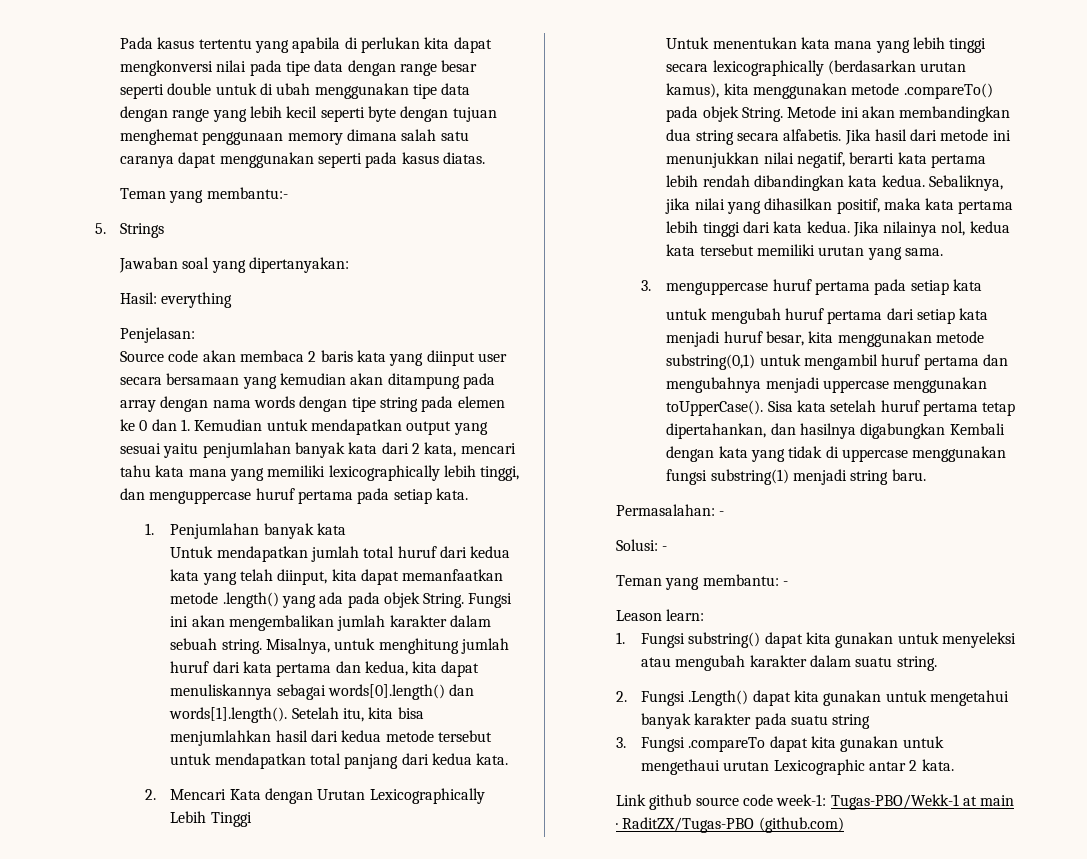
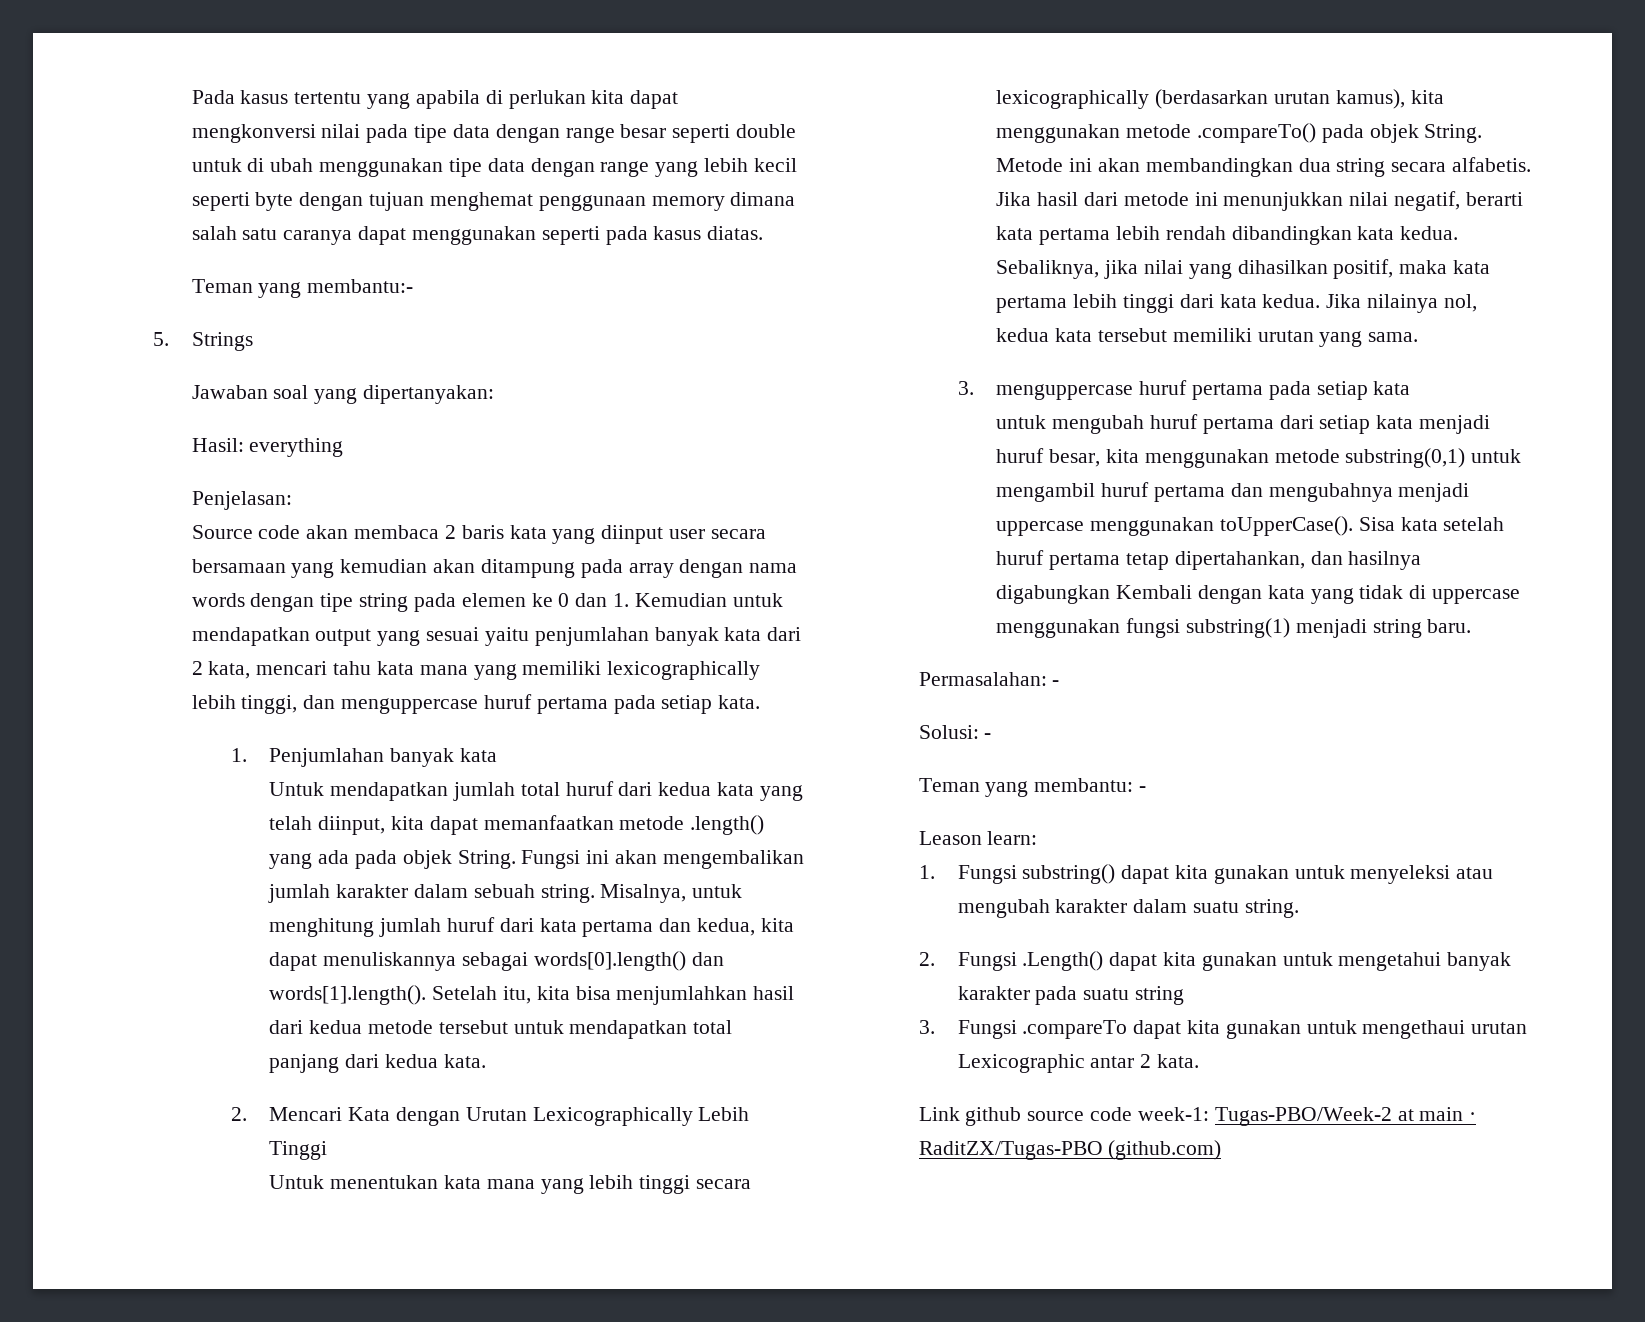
[830,794,959,810] Tugas-PBO/Wekk-1 -> [1214,1107,1392,1126] Tugas-PBO/Week-2

